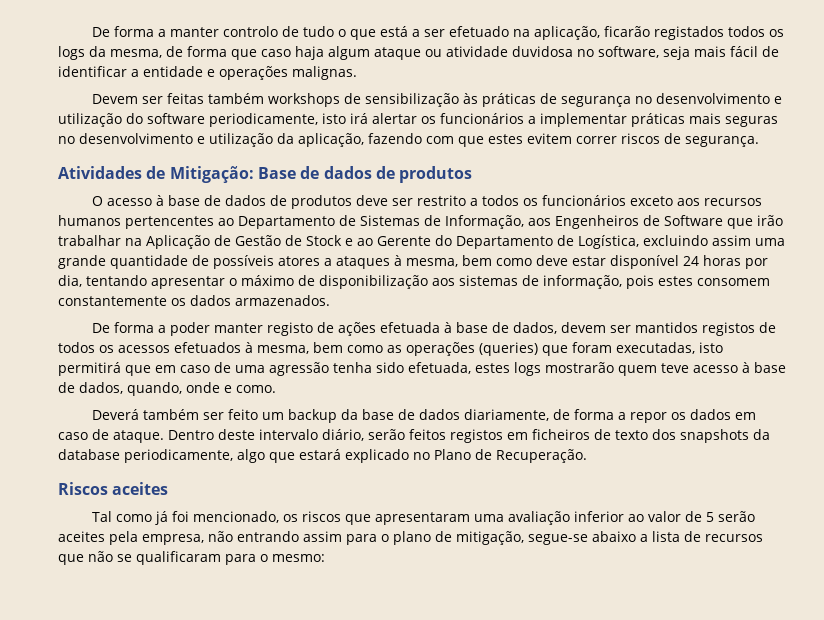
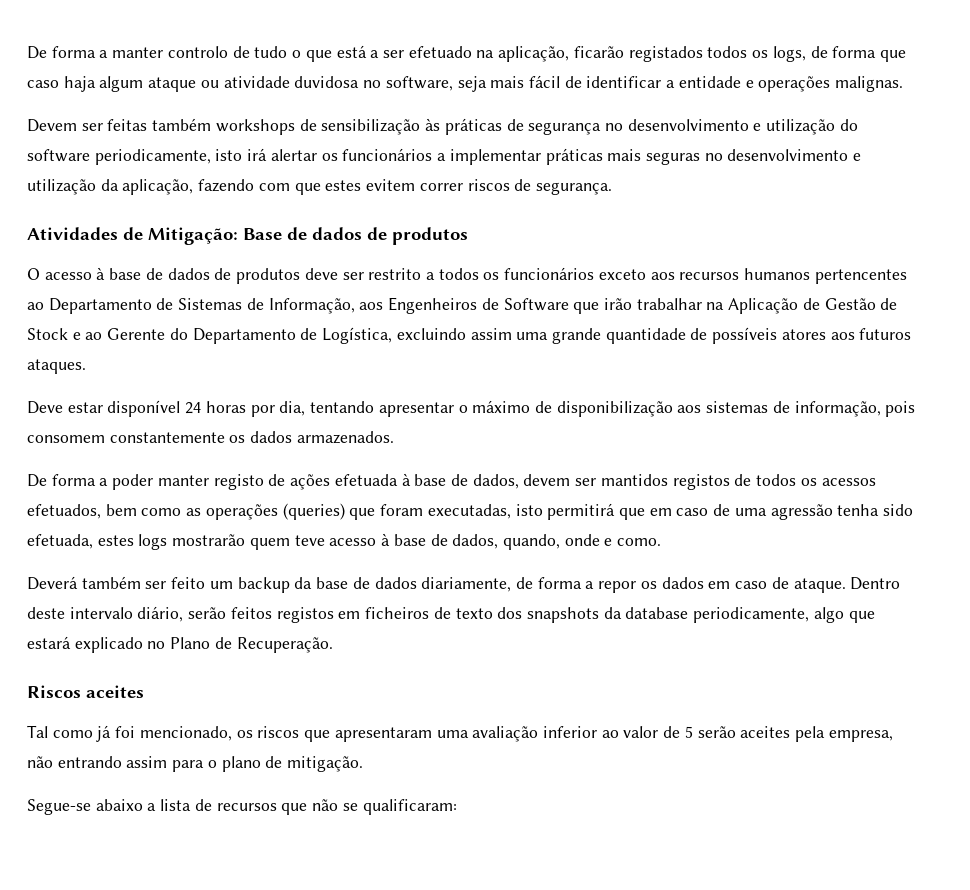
[58,46,162,60] logs da mesma, -> [772,46,806,62] logs,
[324,255,568,269] a ataques à mesma, bem como deve -> [830,328,912,340] [27,359,86,374] [27,401,63,414] aos futuros ataques. // Deve
[658,276,693,286] estes -> (916, 409) none
[174,342,309,354] efetuados à mesma, -> [27,504,101,519] efetuados,
[456,531,588,545] mitigação, segue-se -> [287,756,364,772] [27,799,91,815] mitigação. // Segue-se
[136,551,325,565] qualificaram para o mesmo: -> [362,799,457,815] qualificaram:

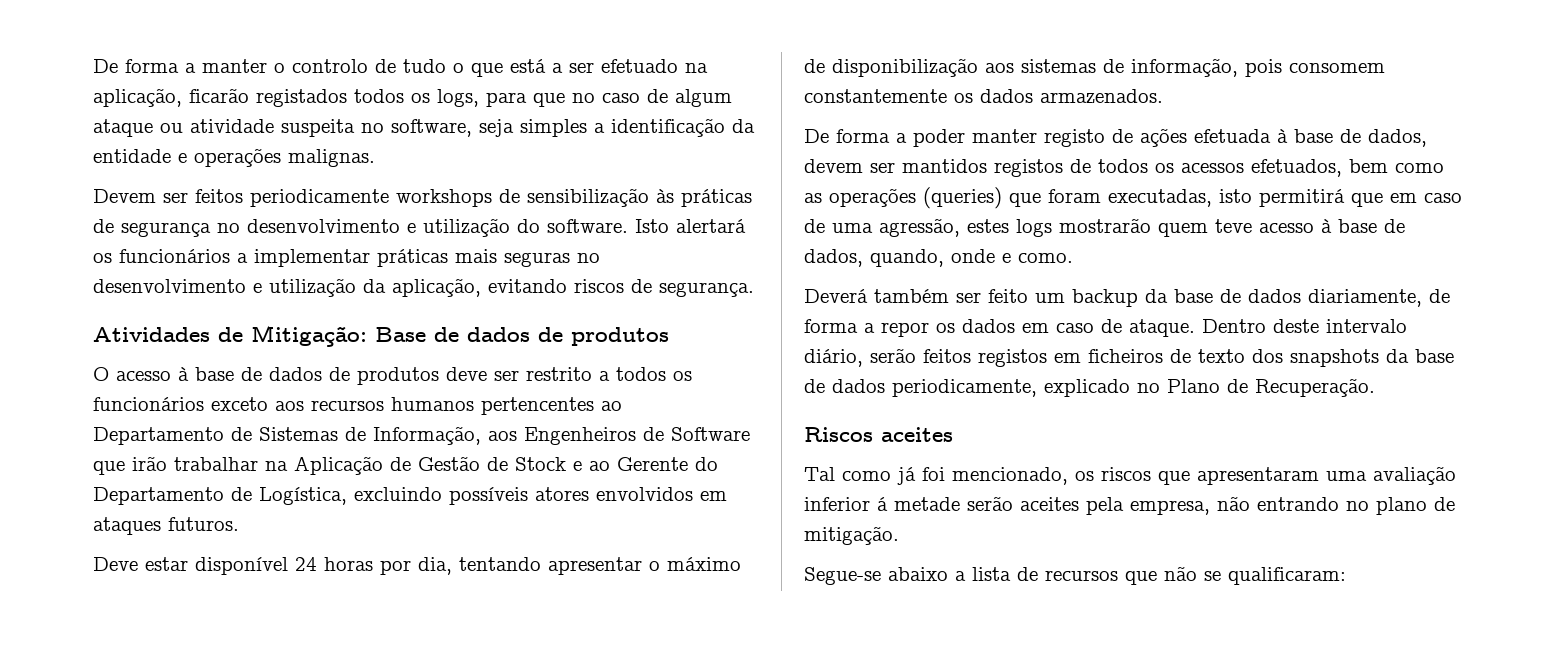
(164, 52) none -> [274,63,285,73] o
[810,46,906,62] [27,76,96,92] de forma que caso haja -> [486,89,668,107] para que no caso de
[294,76,360,88] duvidosa -> [281,119,355,137] suspeita
[490,75,676,88] mais fácil de identificar a -> [520,118,755,137] simples a identificação da
[107,118,212,131] feitas também -> [195,189,389,207] feitos periodicamente
[27,148,317,165] software periodicamente, isto irá alertar -> [547,219,746,233] software. Isto alertará
[198,179,463,195] fazendo com que estes evitem correr -> [488,279,567,293] evitando
[470,327,912,344] [27,359,86,374] assim uma grande quantidade de possíveis atores aos futuros ataques. -> [449,487,727,505] [93,517,239,535] possíveis atores envolvidos em ataques futuros.
[770,504,914,520] [27,534,93,549] agressão tenha sido efetuada, -> [879,218,960,237] agressão,
[625,607,875,623] [27,636,71,649] database periodicamente, algo que estará -> [1415,349,1454,363] [804,379,1037,397] base de dados periodicamente,
[601,726,693,738] ao valor de 5 -> [877,497,960,511] á metade
[126,756,217,772] assim para o -> [1346,501,1369,511] no

